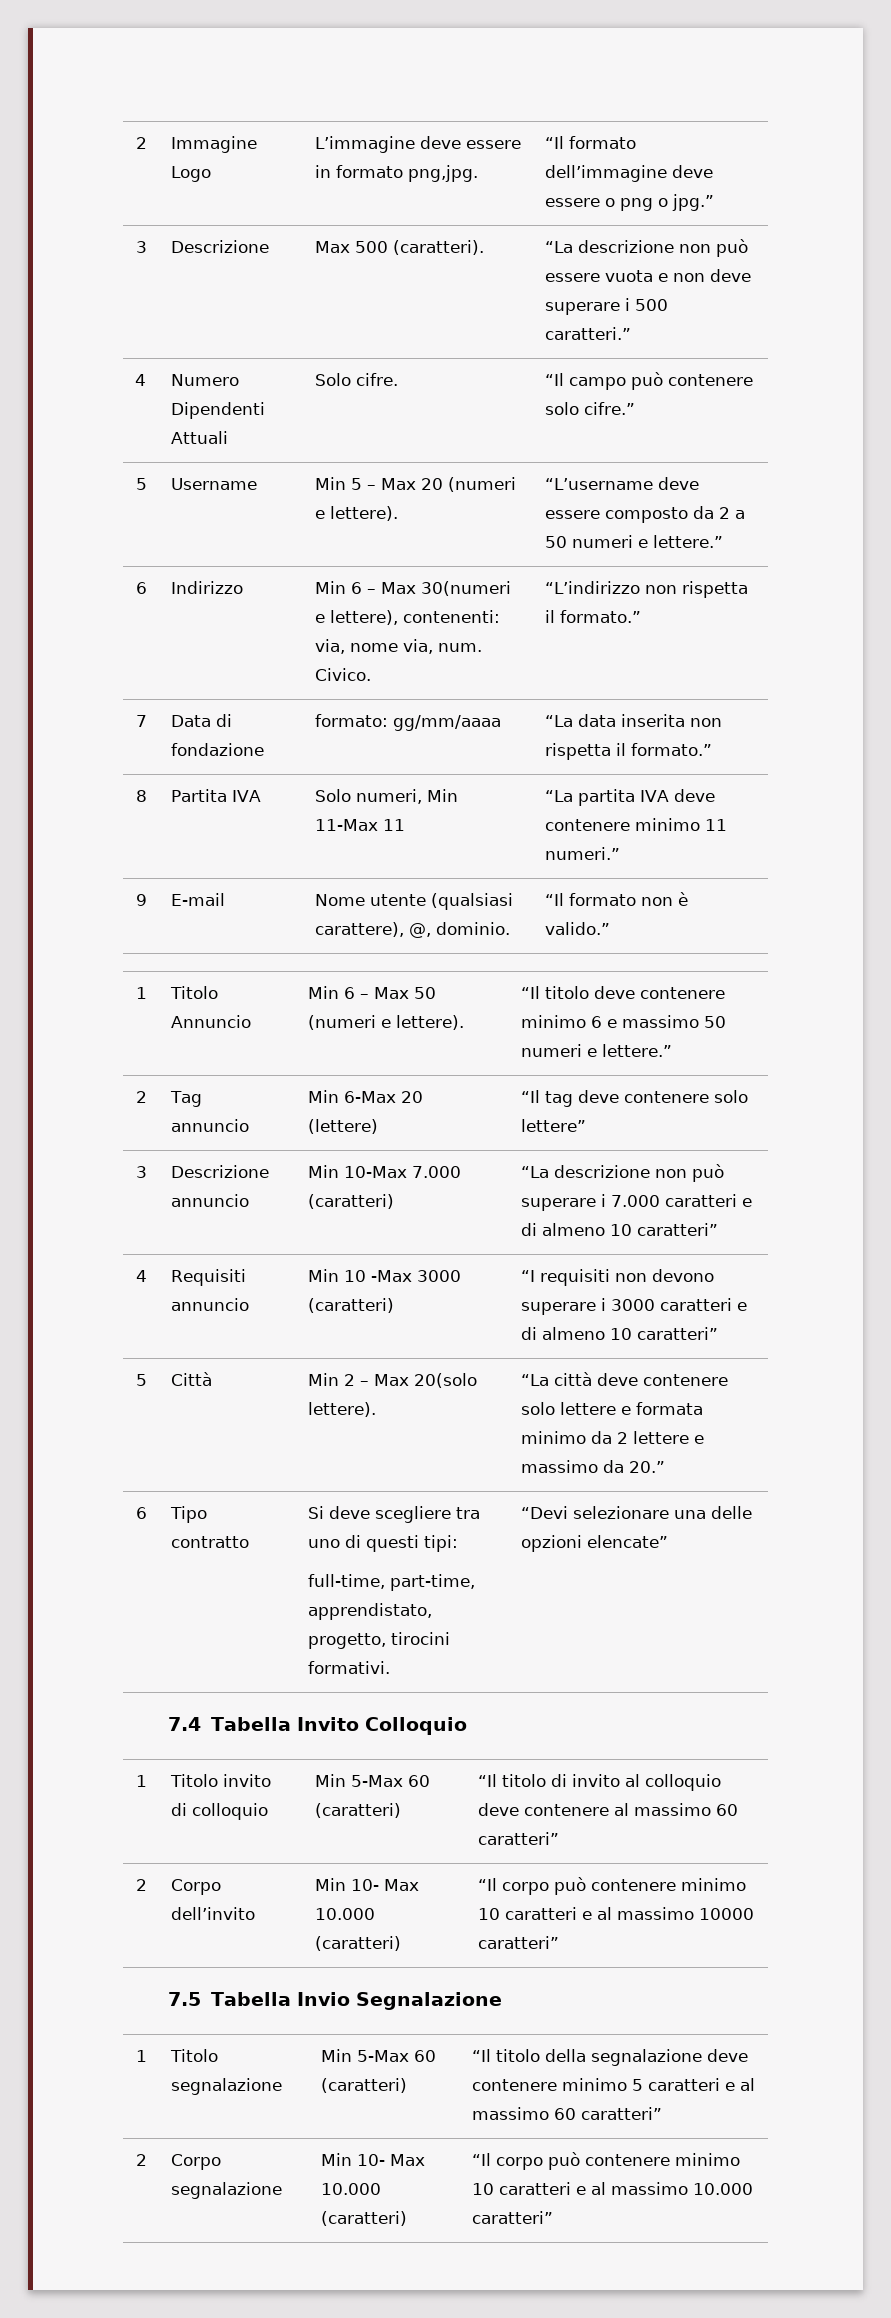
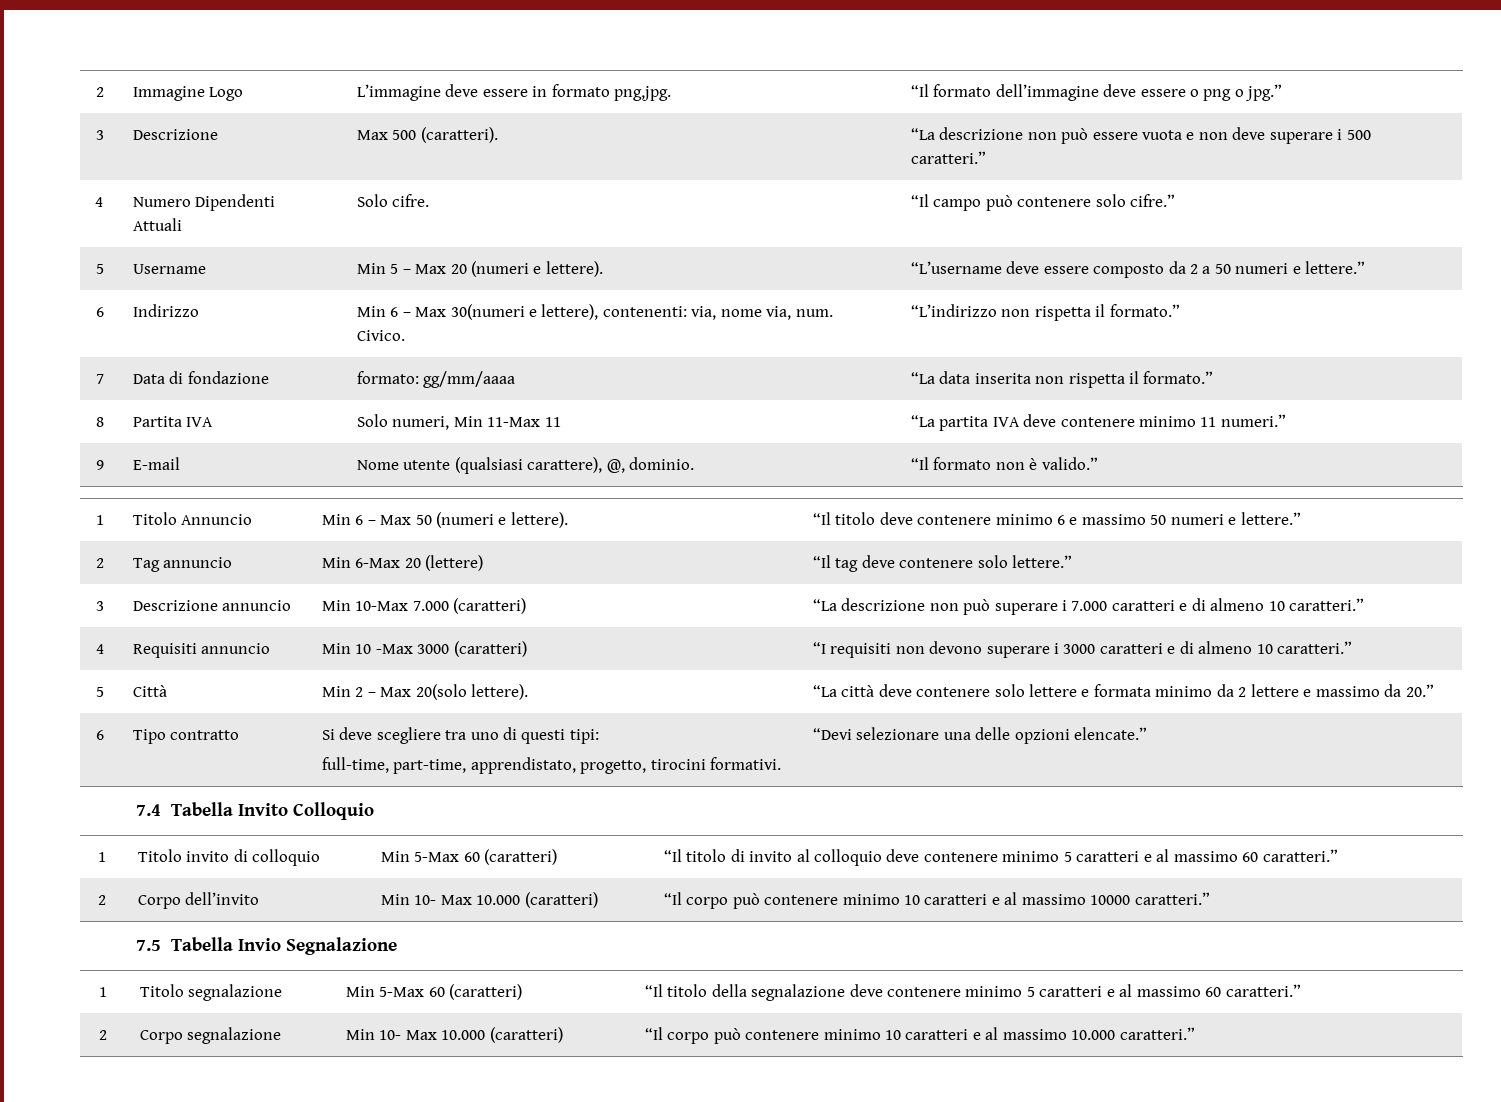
[521,1119,587,1132] lettere” -> [1012,555,1073,568] lettere.”
[637,1223,719,1236] caratteri” -> [1289,598,1365,611] caratteri.”
[637,1327,719,1340] caratteri” -> [1277,641,1353,654] caratteri.”
[587,1535,669,1548] elencate” -> [1074,727,1148,740] elencate.”
[614,1803,739,1816] [478,1832,560,1845] al massimo 60 caratteri” -> [1002,849,1338,862] minimo 5 caratteri e al massimo 60 caratteri.”
[478,1936,560,1949] caratteri” -> [1134,892,1210,905] caratteri.”
[581,2107,663,2120] caratteri” -> [1225,984,1301,997] caratteri.”
[472,2211,554,2224] caratteri” -> [1119,1027,1195,1040] caratteri.”

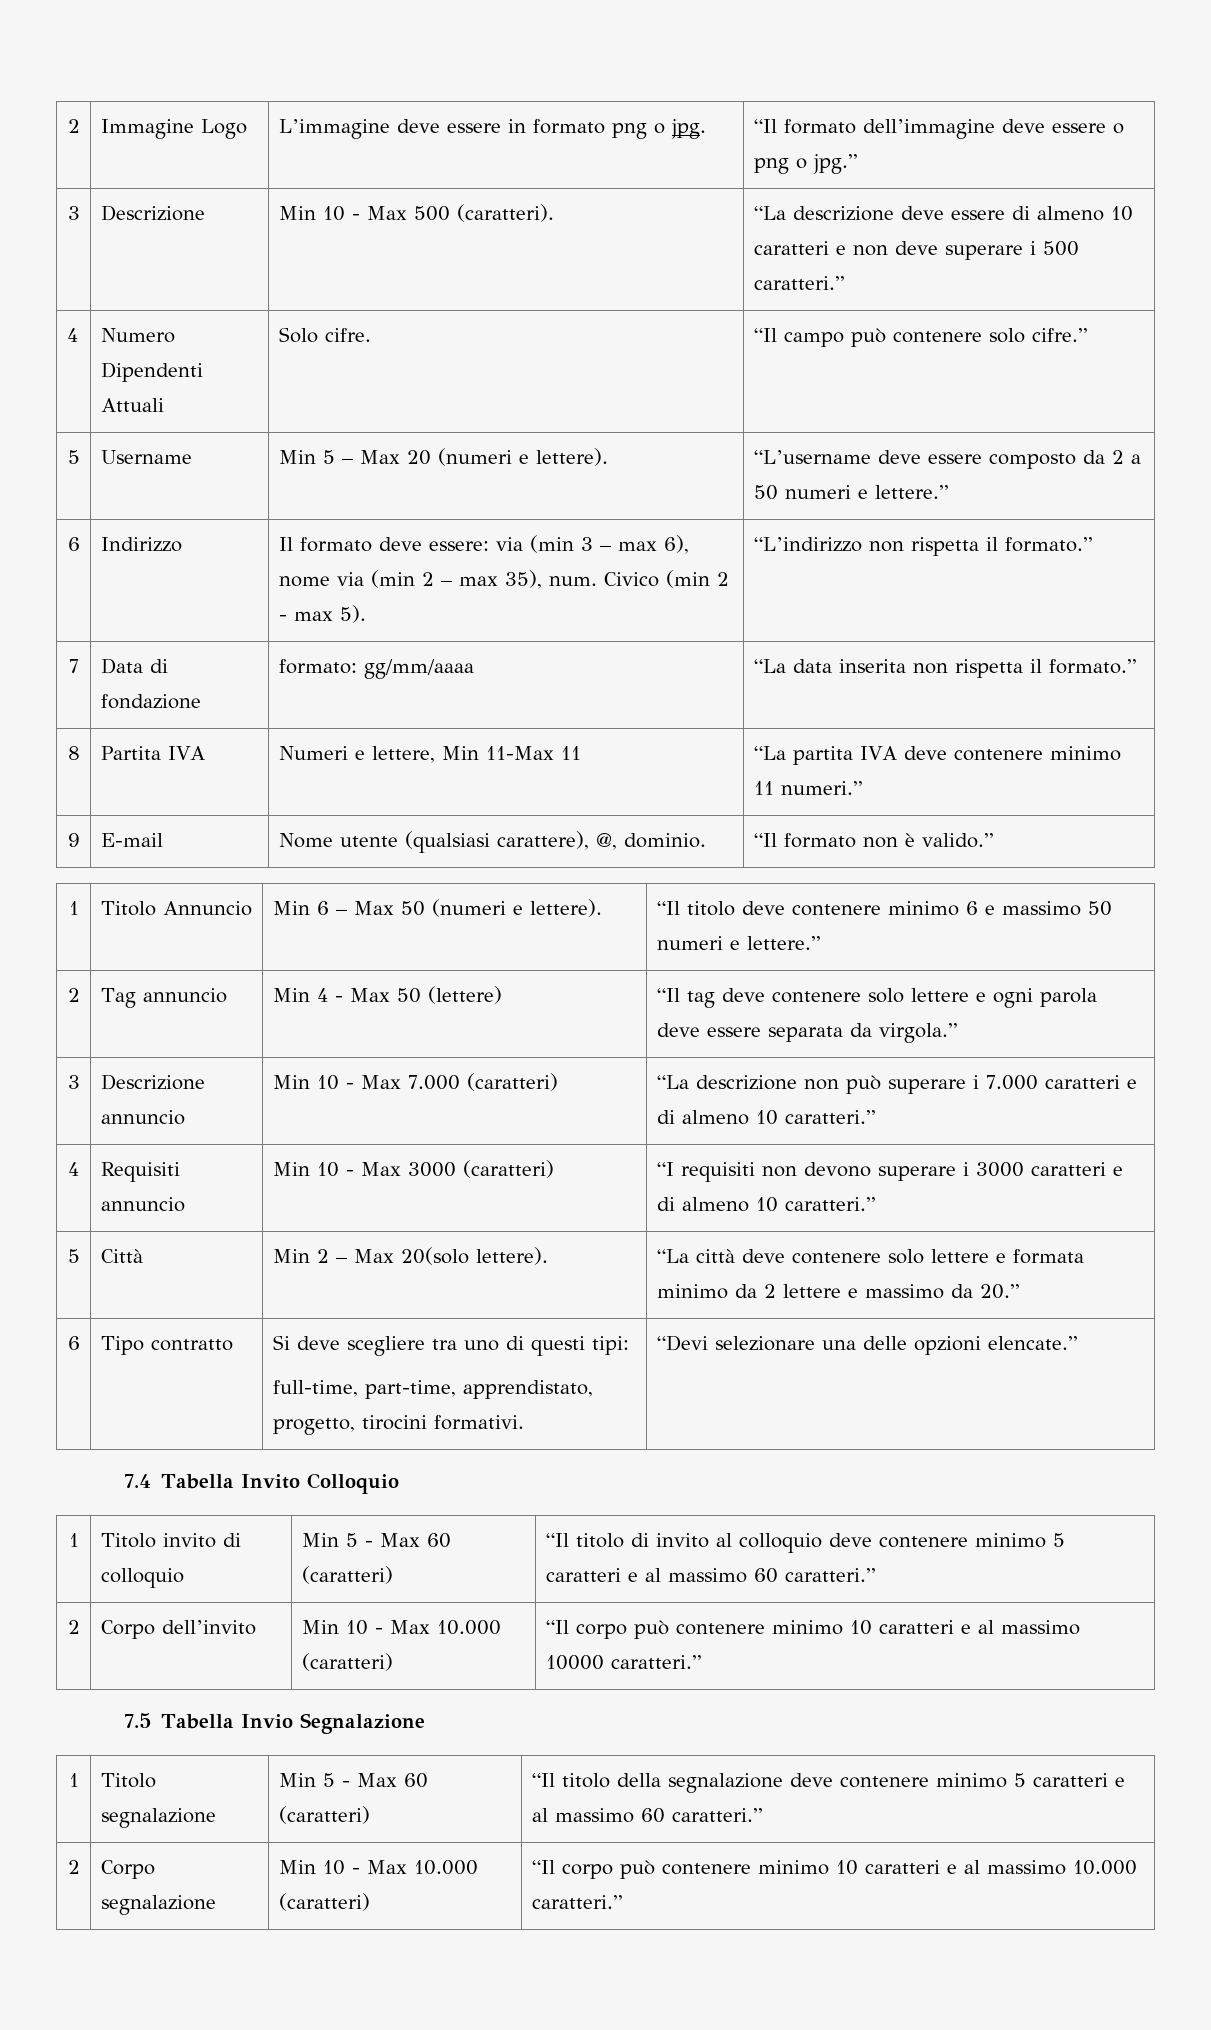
[614,86,672,101] png,jpg. -> [611,119,706,139] png o jpg.
(218, 134) none -> [278,206,360,221] Min 10 -
[1027,128,1183,144] non può essere vuota -> [900,206,1133,221] [753,241,829,255] deve essere di almeno 10 caratteri
[356,304,833,320] [356,330,405,341] Min 6 – Max 30(numeri e lettere), contenenti: via, nome via, num. Civico. -> [278,535,689,554] [278,570,729,589] [278,605,366,623] Il formato deve essere: via (min 3 – max 6), nome via (min 2 – max 35), num. Civico (min 2 - max 5).
[356,414,450,430] Solo numeri, -> [278,746,435,763] Numeri e lettere,
[355,558,421,568] 6-Max 20 -> [316,988,421,1003] 4 - Max 50
[1012,555,1073,568] lettere.” -> [910,988,1097,1008] [656,1023,957,1043] lettere e ogni parola deve essere separata da virgola.”
[355,601,409,611] 10-Max -> [316,1075,401,1090] 10 - Max
[375,644,413,654] -Max -> [345,1162,401,1176] - Max
[414,852,460,862] 5-Max -> [345,1533,420,1547] 5 - Max
[414,895,437,905] 10- -> [345,1620,383,1635] 10 -
[379,987,425,997] 5-Max -> [322,1773,397,1787] 5 - Max
[379,1030,402,1040] 10- -> [322,1860,360,1875] 10 -

